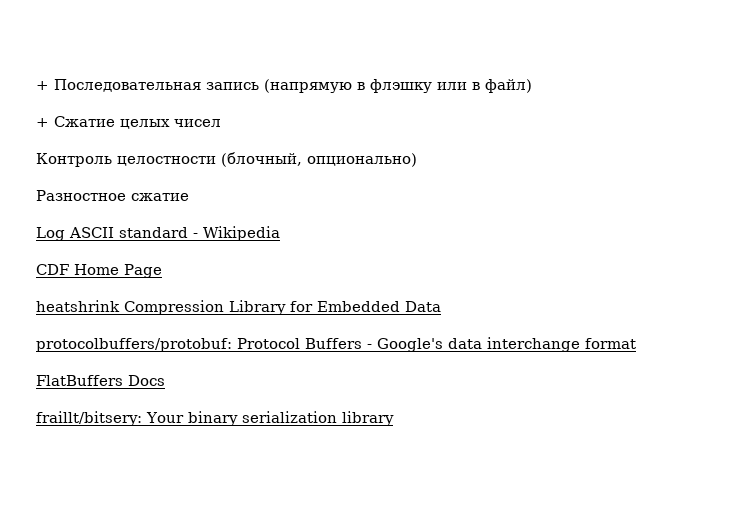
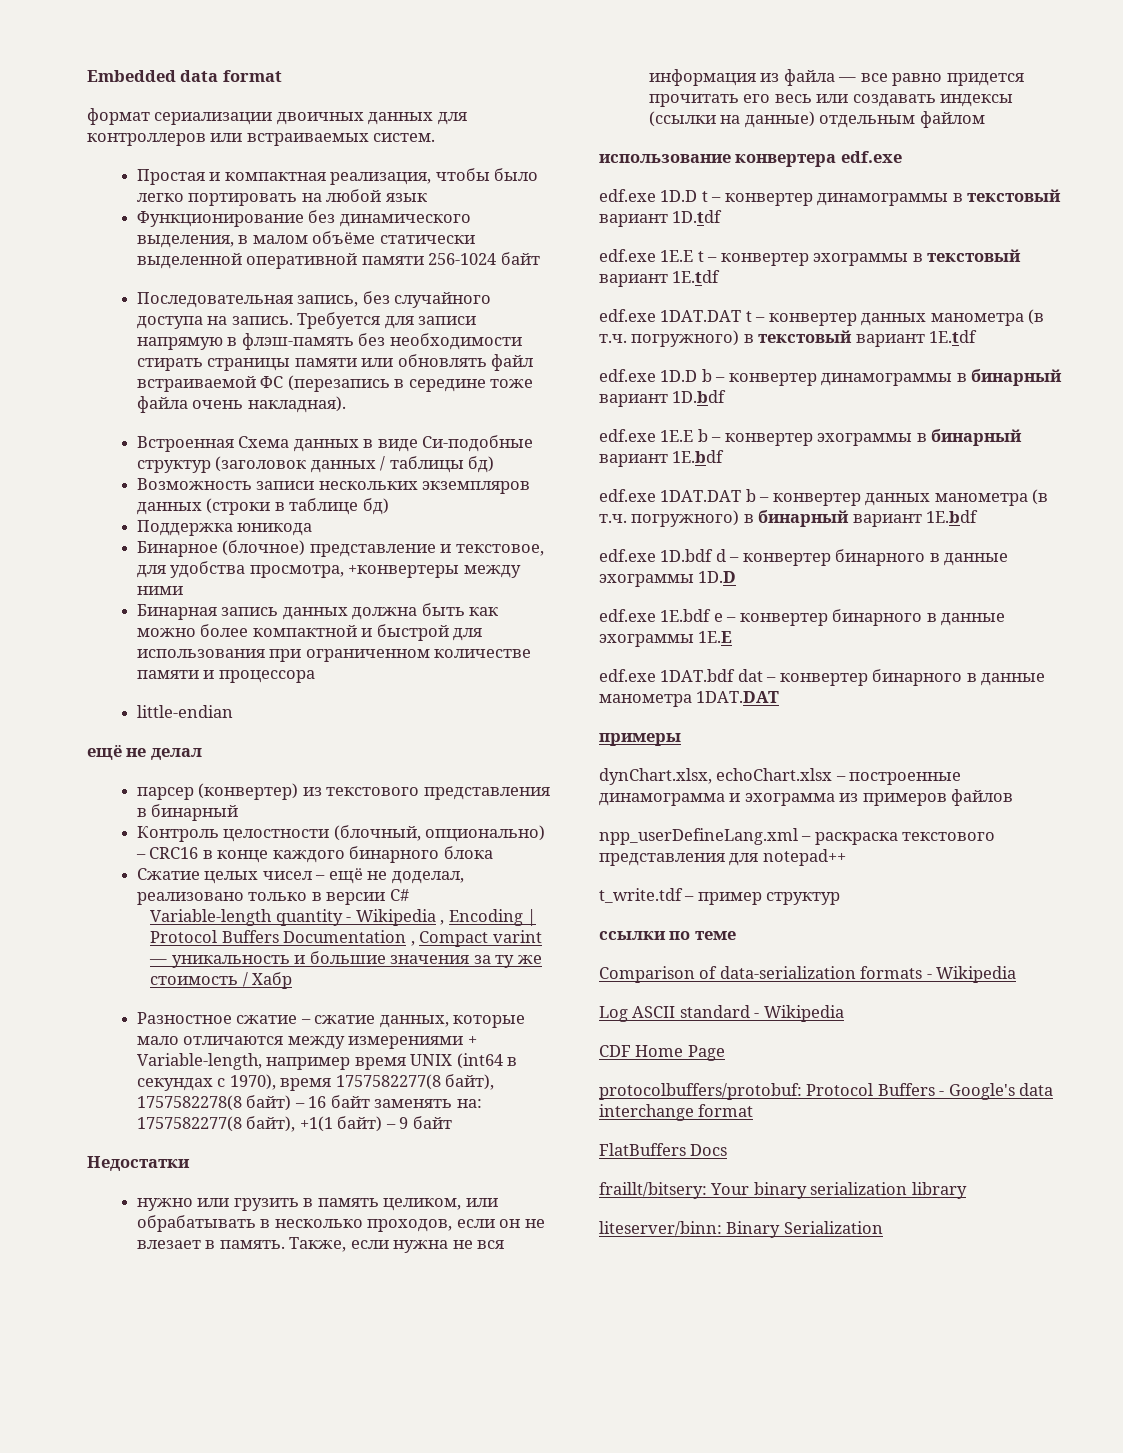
[36,79,532,93] [36,116,221,129] [36,152,417,167] [36,190,189,201] + Последовательная запись (напрямую в флэшку или в файл) // + Сжатие целых чисел // Контроль целостности (блочный, опционально) // Разностное сжатие -> [87,70,282,82] [87,108,467,125] [87,133,436,146] [136,168,539,185] [136,189,427,206] [136,210,471,227] [136,231,475,248] [136,252,540,269] [136,291,492,308] [136,312,477,329] [136,333,522,350] [136,354,534,371] [136,375,534,392] [136,396,346,413] [136,435,534,452] [136,456,495,473] [136,478,531,494] [136,498,389,515] [136,520,313,536] [136,540,544,557] [136,561,521,578] [136,586,183,595] [136,603,499,620] [136,624,483,641] [136,649,532,662] [136,670,315,683] [136,705,233,718] [87,744,202,760] [136,783,550,800] [136,804,239,821] [136,825,546,842] [135,846,493,863] [136,868,464,884] [136,889,409,905] [150,909,537,926] [150,930,542,947] [149,951,542,968] [150,972,293,989] [136,1012,526,1028] [136,1036,477,1049] [136,1053,518,1070] [136,1074,495,1091] [136,1095,482,1111] [136,1116,452,1132] [87,1156,190,1171] [136,1198,498,1211] [136,1215,545,1232] [136,1237,505,1253] [648,69,1024,86] [648,94,1014,107] [648,111,985,128] [599,151,902,167] [599,189,1062,206] [599,210,723,227] [599,249,1022,266] [599,270,721,287] [599,309,1045,326] [599,330,978,347] [599,369,1063,386] [599,390,727,407] [599,429,1023,446] [599,450,725,467] [599,489,1049,506] [599,510,979,527] [599,549,1009,566] [599,571,737,587] [599,609,1006,626] [599,631,733,647] [599,669,1046,686] [599,691,780,707] [599,733,681,746] [599,768,962,785] [599,789,1014,806] [599,828,996,845] [599,849,846,866] [599,888,841,905] [599,931,736,940] [599,966,1017,983] Embedded data format // формат сериализации двоичных данных для контроллеров или встраиваемых систем. // Простая и компактная реализация, чтобы было легко портировать на любой язык // Функционирование без динамического выделения, в малом объёме статически выделенной оперативной памяти 256-1024 байт // Последовательная запись, без случайного доступа на запись. Требуется для записи напрямую в флэш-память без необходимости стирать страницы памяти или обновлять файл встраиваемой ФС (перезапись в середине тоже файла очень накладная). // Встроенная Схема данных в виде Си-подобные структур (заголовок данных / таблицы бд) // Возможность записи нескольких экземпляров данных (строки в таблице бд) // Поддержка юникода // Бинарное (блочное) представление и текстовое, для удобства просмотра, +конвертеры между ними // Бинарная запись данных должна быть как можно более компактной и быстрой для использования при ограниченном количестве памяти и процессора // little-endian // ещё не делал // парсер (конвертер) из текстового представления в бинарный // Контроль целостности (блочный, опционально) – CRC16 в конце каждого бинарного блока // Сжатие целых чисел – ещё не доделал, реализовано только в версии C# // Variable-length quantity - Wikipedia , Encoding | Protocol Buffers Documentation , Compact varint — уникальность и большие значения за ту же стоимость / Хабр // Разностное сжатие – сжатие данных, которые мало отличаются между измерениями + Variable-length, например время UNIX (int64 в секундах c 1970), время 1757582277(8 байт), 1757582278(8 байт) – 16 байт заменять на: 1757582277(8 байт), +1(1 байт) – 9 байт // Недостатки // нужно или грузить в память целиком, или обрабатывать в несколько проходов, если он не влезает в память. Также, если нужна не вся информация из файла — все равно придется прочитать его весь или создавать индексы (ссылки на данные) отдельным файлом // использование конвертера edf.exe // edf.exe 1D.D t – конвертер динамограммы в текстовый вариант 1D.tdf // edf.exe 1E.E t – конвертер эхограммы в текстовый вариант 1E.tdf // edf.exe 1DAT.DAT t – конвертер данных манометра (в т.ч. погружного) в текстовый вариант 1E.tdf // edf.exe 1D.D b – конвертер динамограммы в бинарный вариант 1D.bdf // edf.exe 1E.E b – конвертер эхограммы в бинарный вариант 1E.bdf // edf.exe 1DAT.DAT b – конвертер данных манометра (в т.ч. погружного) в бинарный вариант 1E.bdf // edf.exe 1D.bdf d – конвертер бинарного в данные эхограммы 1D.D // edf.exe 1E.bdf e – конвертер бинарного в данные эхограммы 1E.E // edf.exe 1DAT.bdf dat – конвертер бинарного в данные манометра 1DAT.DAT // примеры // dynChart.xlsx, echoChart.xlsx – построенные динамограмма и эхограмма из примеров файлов // npp_userDefineLang.xml – раскраска текстового представления для notepad++ // t_write.tdf – пример структур // ссылки по теме // Comparison of data-serialization formats - Wikipedia
[36,300,441,315] // heatshrink Compression Library for Embedded Data -> (725, 1053) none
(394, 418) none -> [599,1221,883,1238] // liteserver/binn: Binary Serialization

